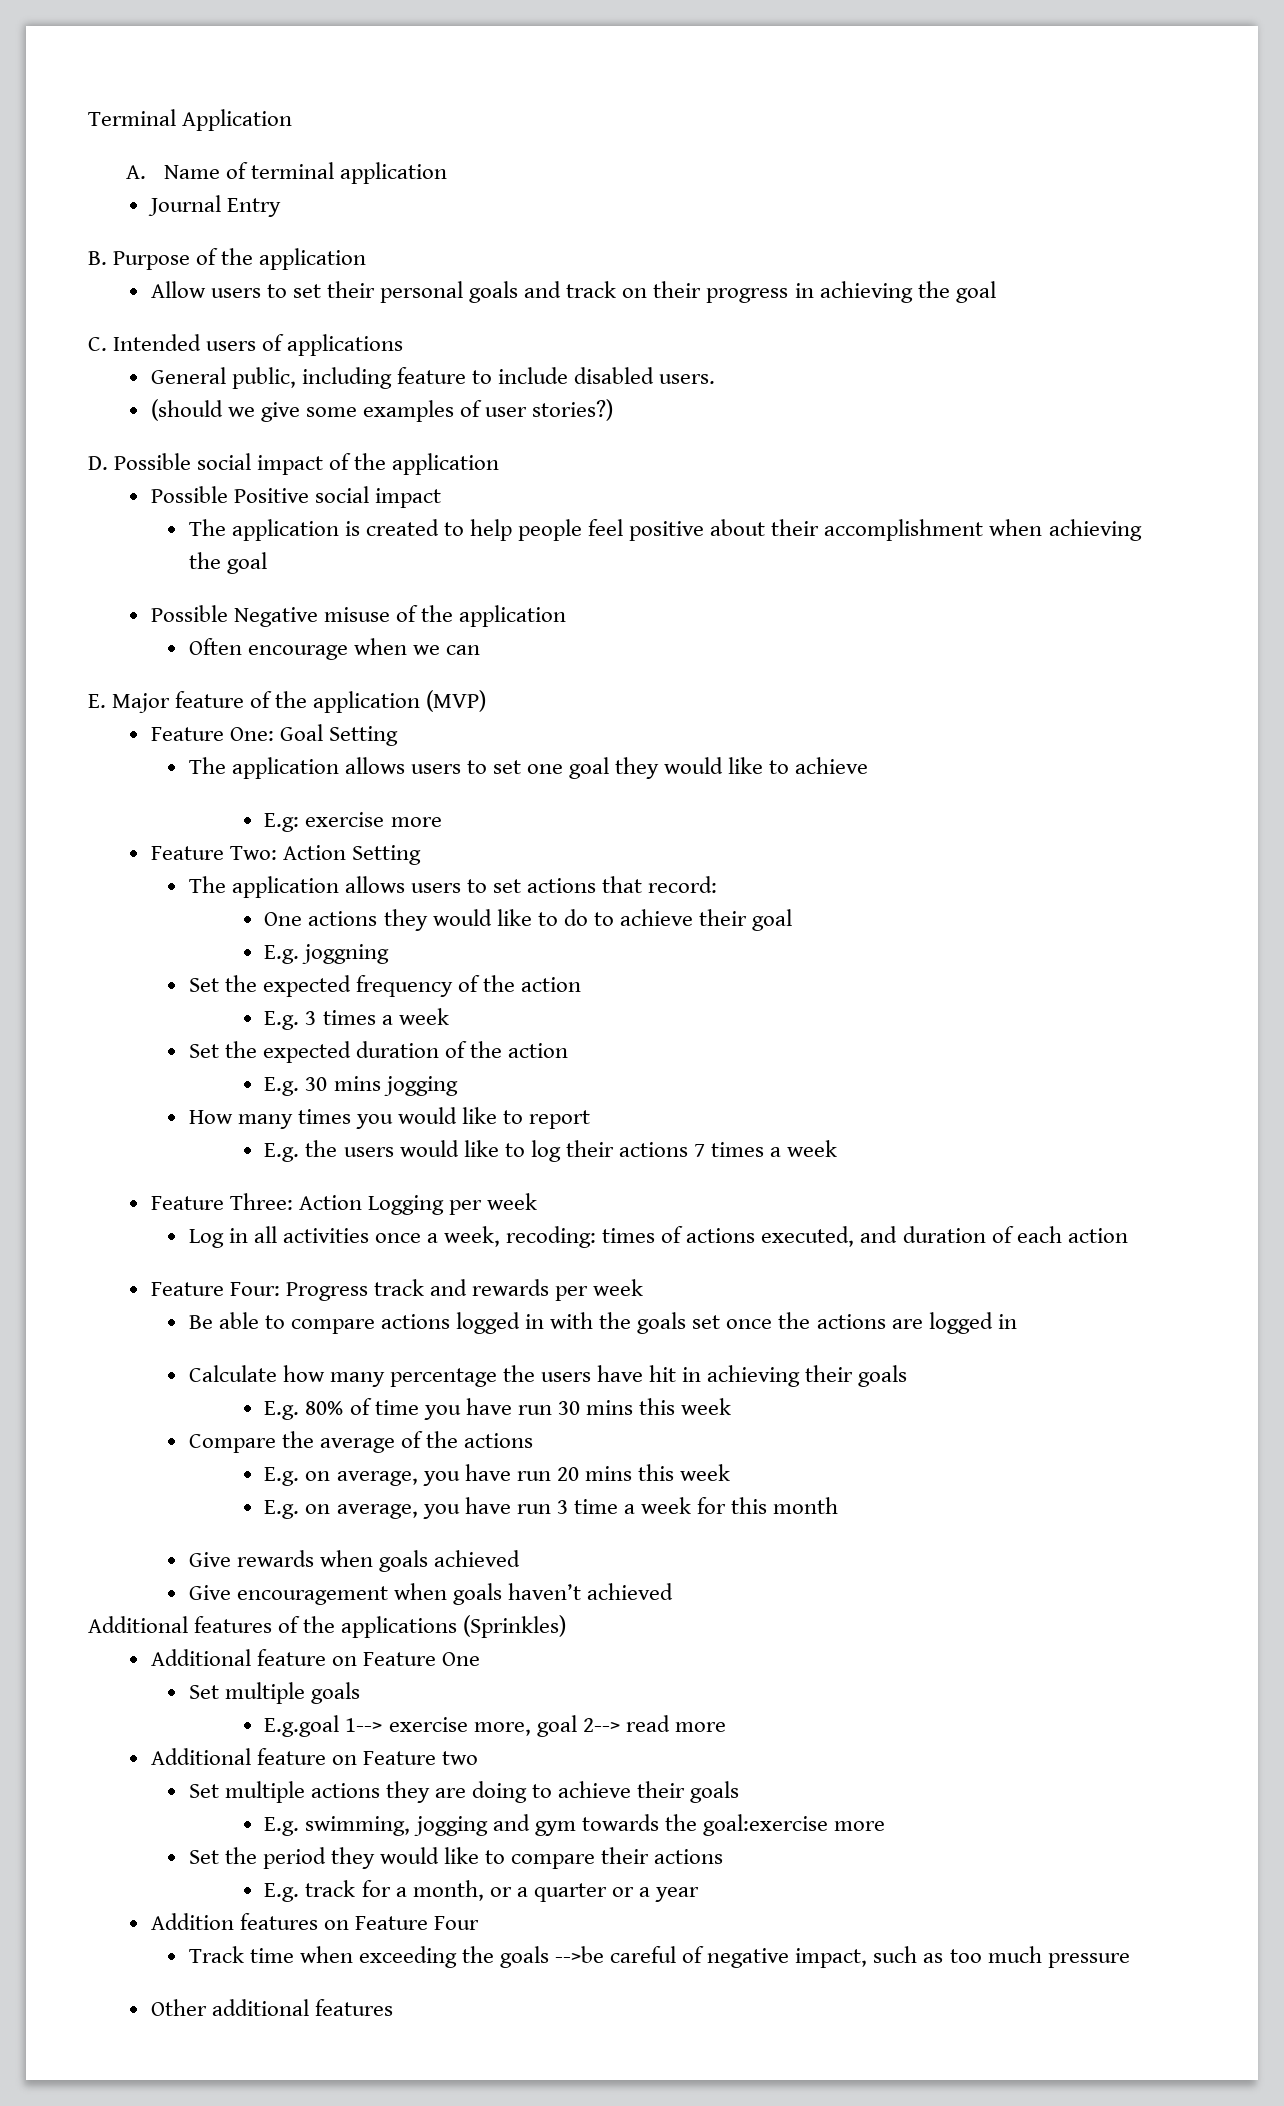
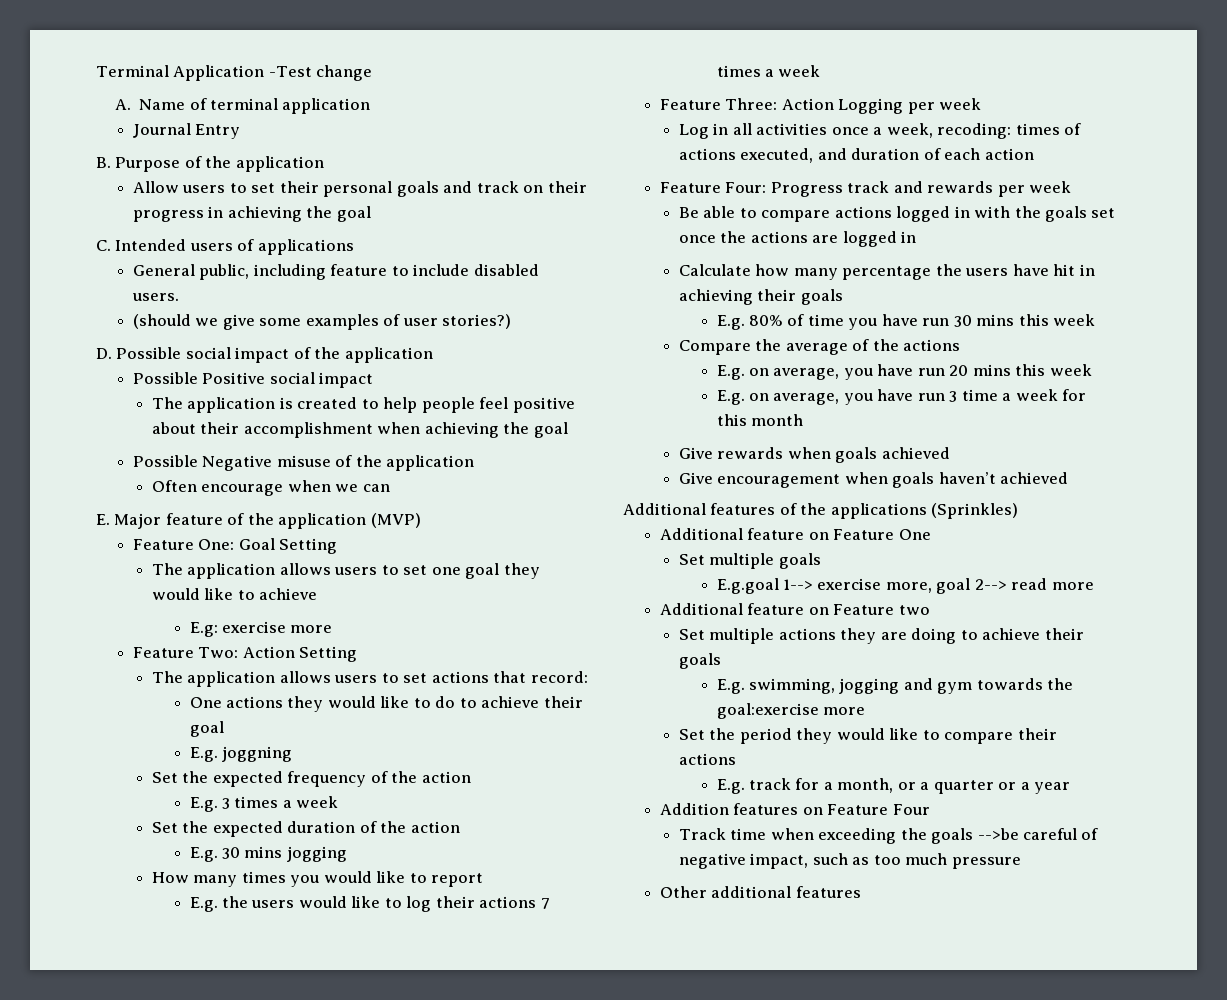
(293, 120) none -> [268,65,373,81] -Test change

